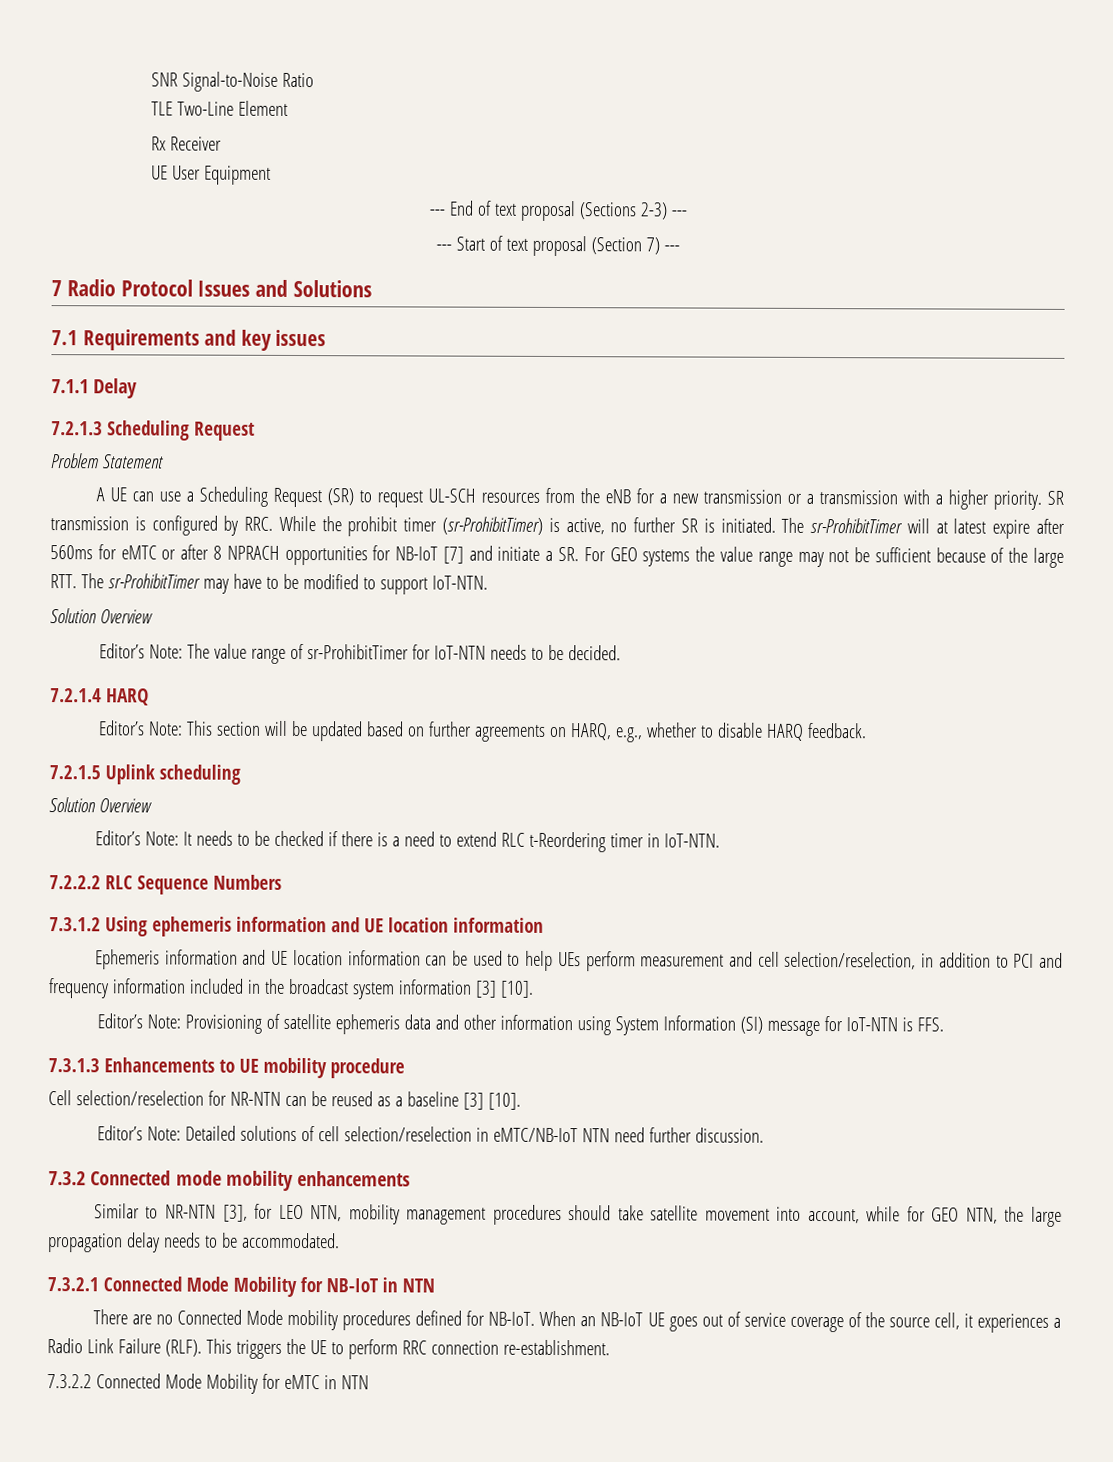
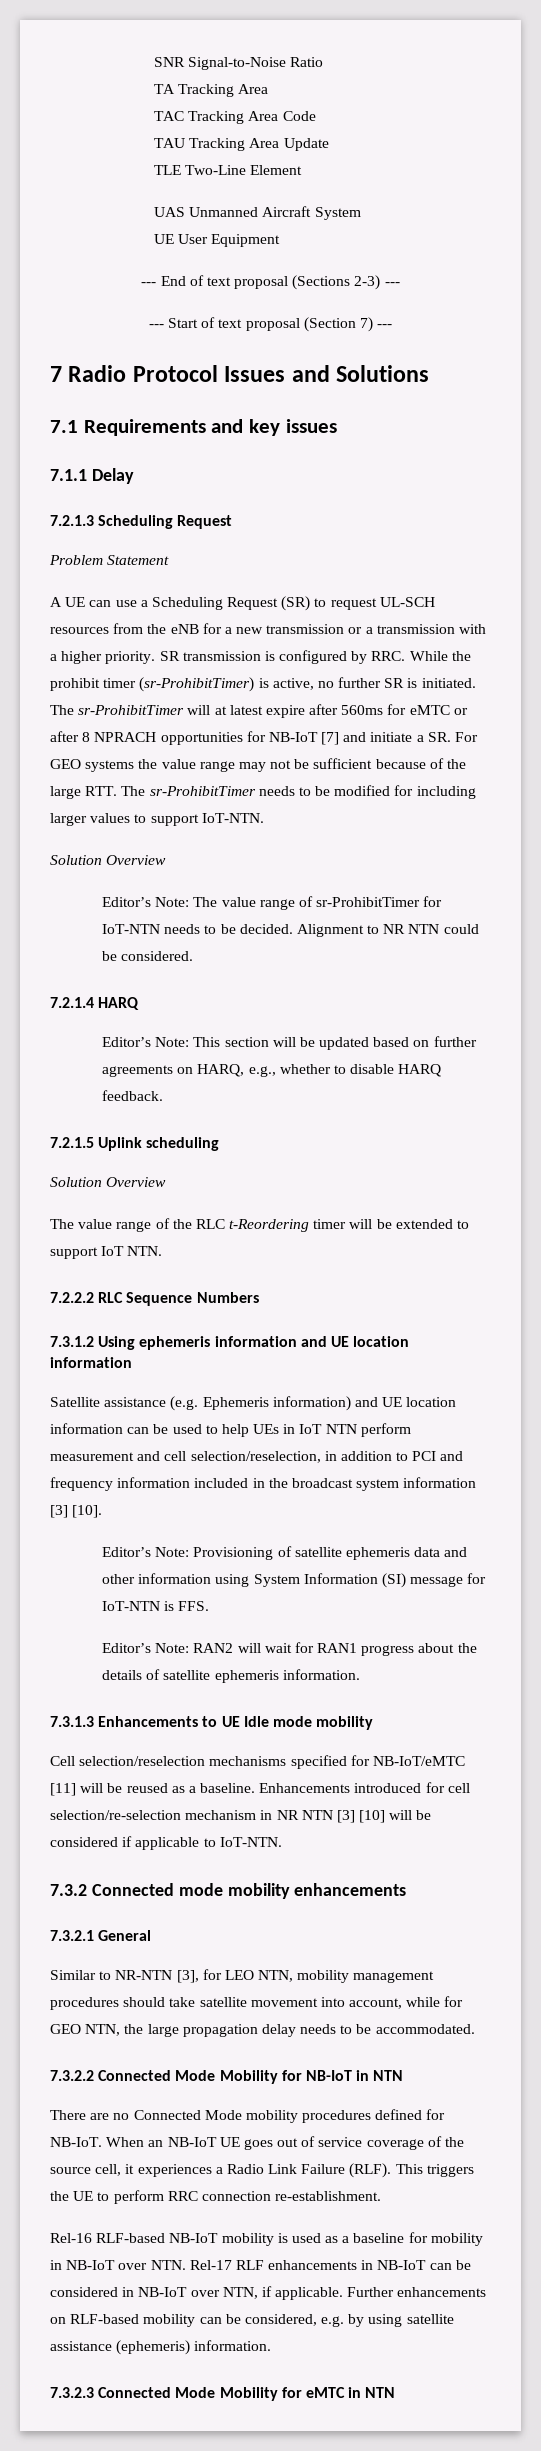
(314, 80) none -> [153,84,269,97] [153,111,316,124] [153,138,329,151] // TA Tracking Area // TAC Tracking Area Code // TAU Tracking Area Update
[150,136,222,151] Rx Receiver -> [153,206,361,220] UAS Unmanned Aircraft System
[202,573,262,594] may have -> [258,786,295,796] needs
(359, 582) none -> [394,785,476,799] [50,813,131,826] for including larger values
(622, 653) none -> [296,924,479,937] [101,951,194,961] Alignment to NR NTN could be considered.
[94,830,720,853] Editor’s Note: It needs to be checked if there is a need to extend RLC t-Reordering timer in IoT-NTN. -> [50,1218,470,1232] [50,1246,163,1259] The value range of the RLC t-Reordering timer will be extended to support IoT NTN.
[94,949,238,970] Ephemeris information -> [50,1396,351,1411] Satellite assistance (e.g. Ephemeris information)
(581, 959) none -> [283,1424,357,1434] in IoT NTN
(945, 1024) none -> [101,1642,477,1656] [101,1669,360,1683] // Editor’s Note: RAN2 will wait for RAN1 progress about the details of satellite ephemeris information.
[263,1057,405,1079] mobility procedure -> [243,1716,374,1730] Idle mode mobility
[207,1090,521,1110] [97,1125,765,1143] for NR-NTN can be reused as a baseline [3] [10]. // Editor’s Note: Detailed solutions of cell selection/reselection in eMTC/NB-IoT NTN need further discussion. -> [209,1755,465,1769] [50,1782,470,1796] [50,1810,432,1823] [50,1836,282,1850] mechanisms specified for NB-IoT/eMTC [11] will be reused as a baseline. Enhancements introduced for cell selection/re-selection mechanism in NR NTN [3] [10] will be considered if applicable to IoT-NTN.
(411, 1179) none -> [50,1930,152,1941] // 7.3.2.1 General
[47,1277,99,1292] 7.3.2.1 -> [50,2070,94,2081] 7.3.2.2
[47,1374,92,1389] 7.3.2.2 -> [50,2232,483,2246] [50,2260,471,2270] [50,2286,487,2300] [50,2314,454,2327] [50,2340,272,2355] [50,2387,94,2398] Rel-16 RLF-based NB-IoT mobility is used as a baseline for mobility in NB-IoT over NTN. Rel-17 RLF enhancements in NB-IoT can be considered in NB-IoT over NTN, if applicable. Further enhancements on RLF-based mobility can be considered, e.g. by using satellite assistance (ephemeris) information. // 7.3.2.3

